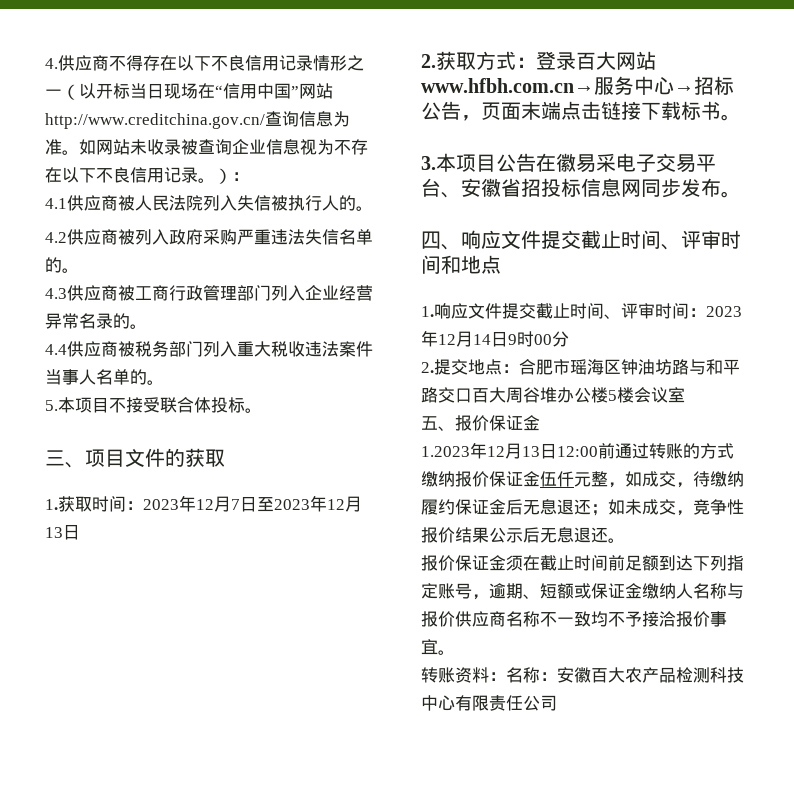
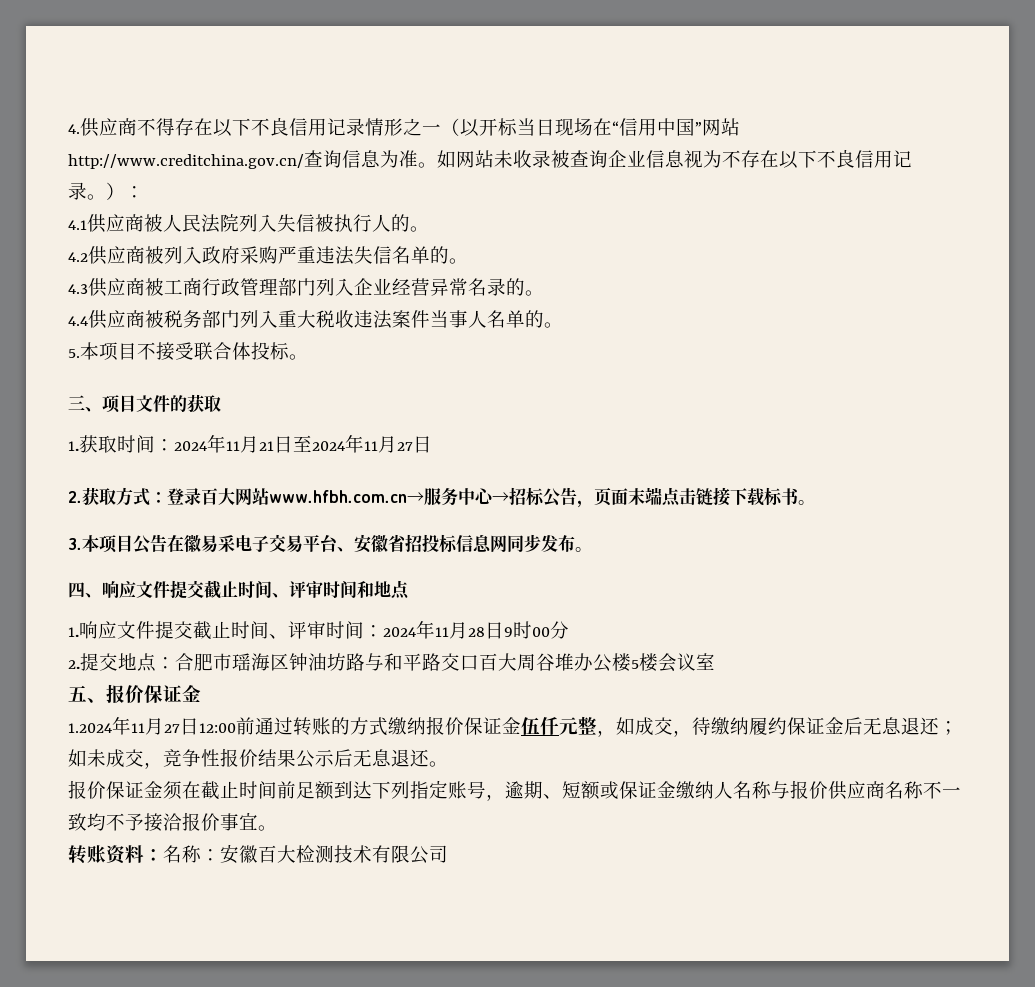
[143,495,362,512] [45,527,63,538] 2023年12月7日至2023年12月13 -> [174,434,413,453] 2024年11月21日至2024年11月27
[706,306,742,317] [421,330,491,347] 2023年12月14 -> [383,620,485,639] 2024年11月28
[421,442,540,459] 1.2023年12月13 -> [68,716,180,735] 1.2024年11月27
[625,667,744,683] [421,695,523,711] 农产品检测科技中心有限责任 -> [296,845,410,863] 检测技术有限

